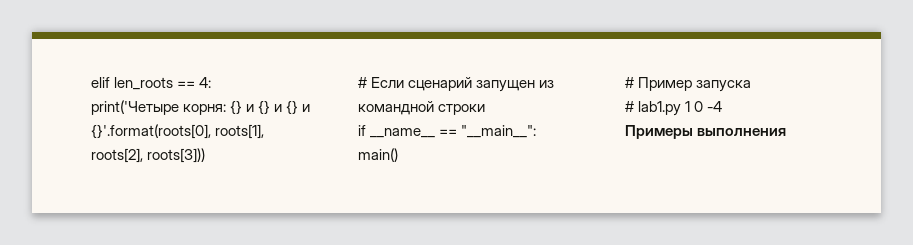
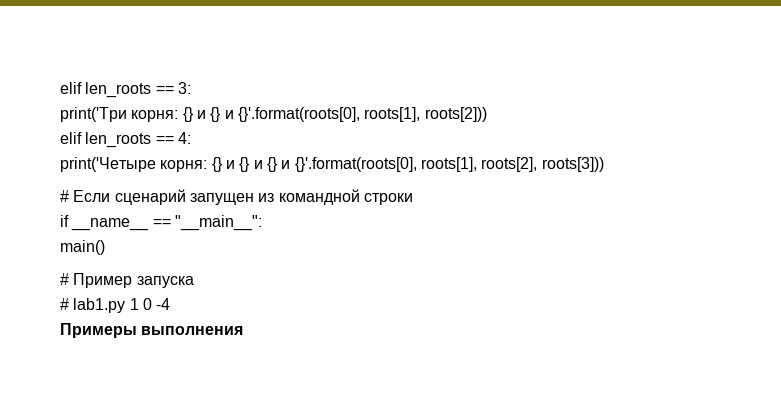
[91,77,196,90] elif len_roots == -> [60,82,191,98] [60,107,487,122] [60,132,174,148] elif len_roots == 3: // print('Три корня: {} и {} и {}'.format(roots[0], roots[1], roots[2])) // elif len_roots ==

